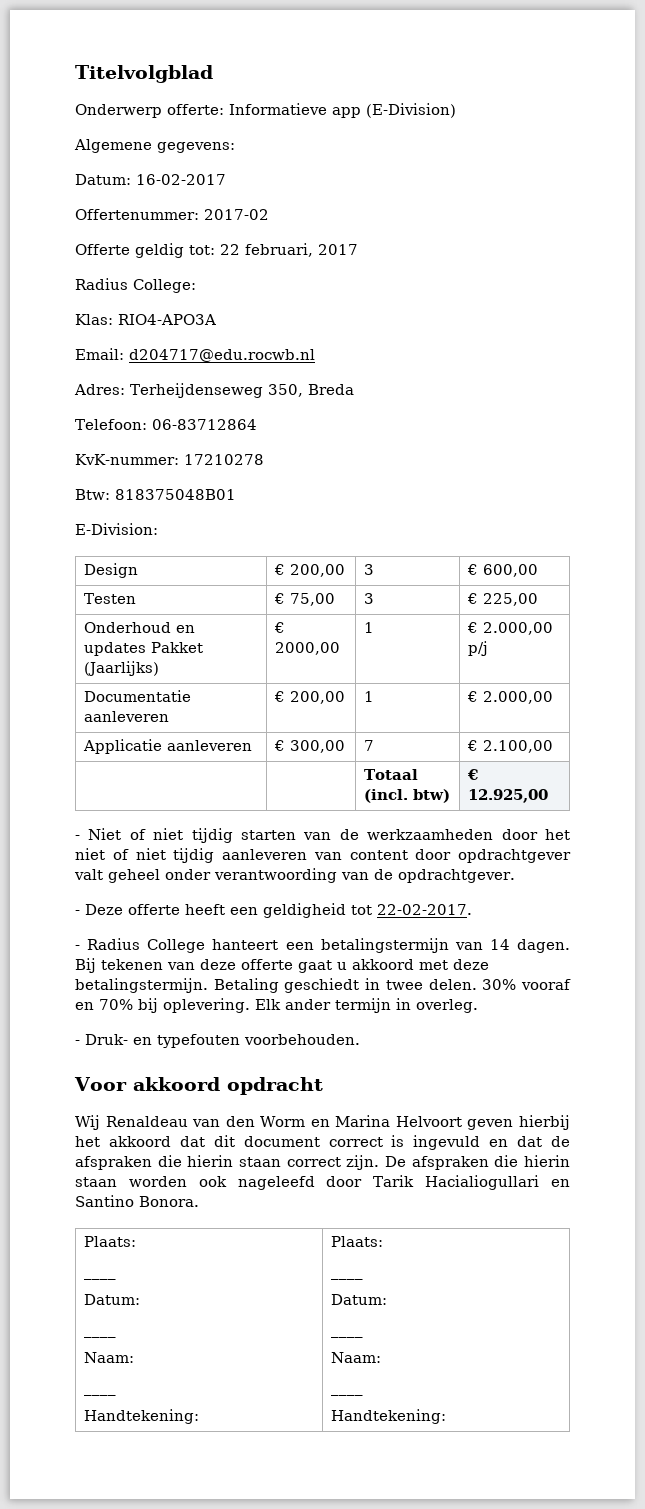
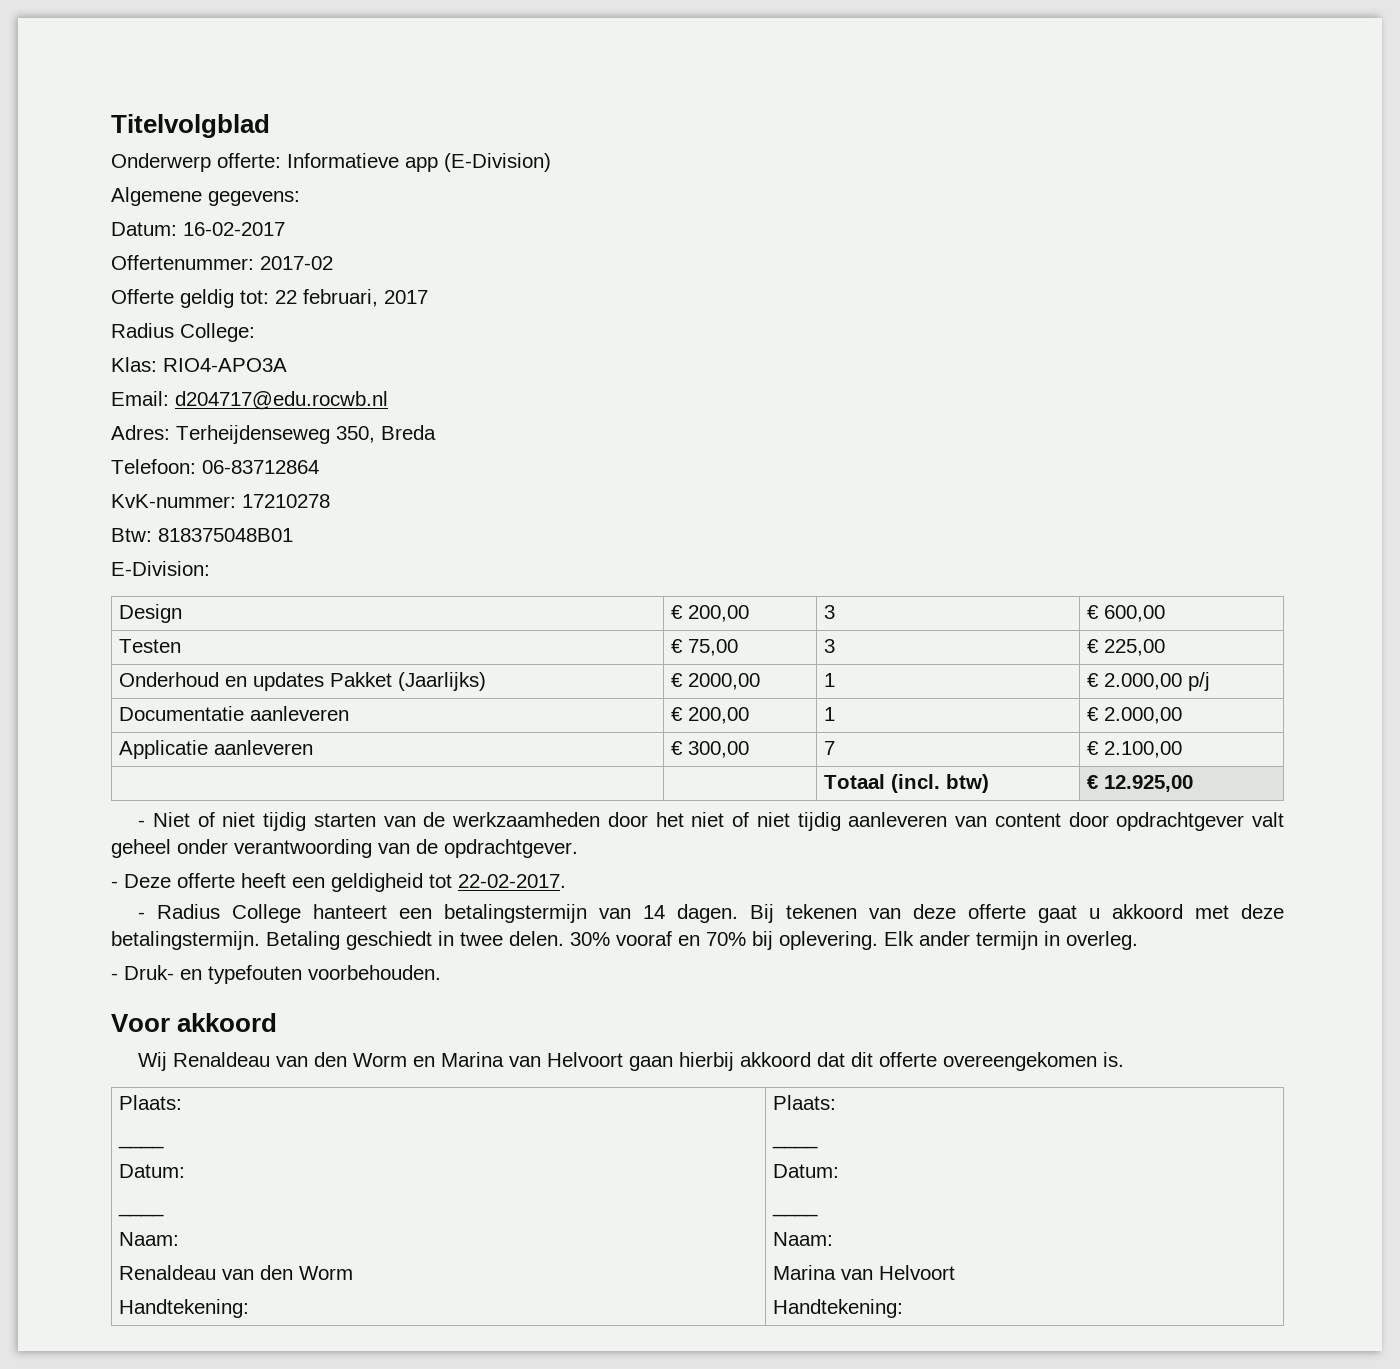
[226,1077,323,1095] opdracht -> (278, 1022) none
[395,1115,570,1130] [75,1135,570,1150] [75,1155,570,1170] [75,1175,570,1190] [75,1195,199,1207] [84,1236,137,1247] [84,1276,117,1280] [84,1294,141,1305] [84,1334,117,1338] [84,1352,135,1363] [84,1392,117,1396] Helvoort geven hierbij het akkoord dat dit document correct is ingevuld en dat de afspraken die hierin staan correct zijn. De afspraken die hierin staan worden ook nageleefd door Tarik Hacialiogullari en Santino Bonora. // Plaats: // ____ // Datum: // ____ // Naam: // ____ -> [509,1052,1125,1071] [119,1095,183,1110] [118,1144,165,1149] [119,1164,186,1178] [118,1212,165,1217] [119,1232,180,1246] [119,1265,354,1280] van Helvoort gaan hierbij akkoord dat dit offerte overeengekomen is. // Plaats: // ____ // Datum: // ____ // Naam: // Renaldeau van den Worm
[331,1392,364,1396] ____ -> [773,1265,956,1280] Marina van Helvoort

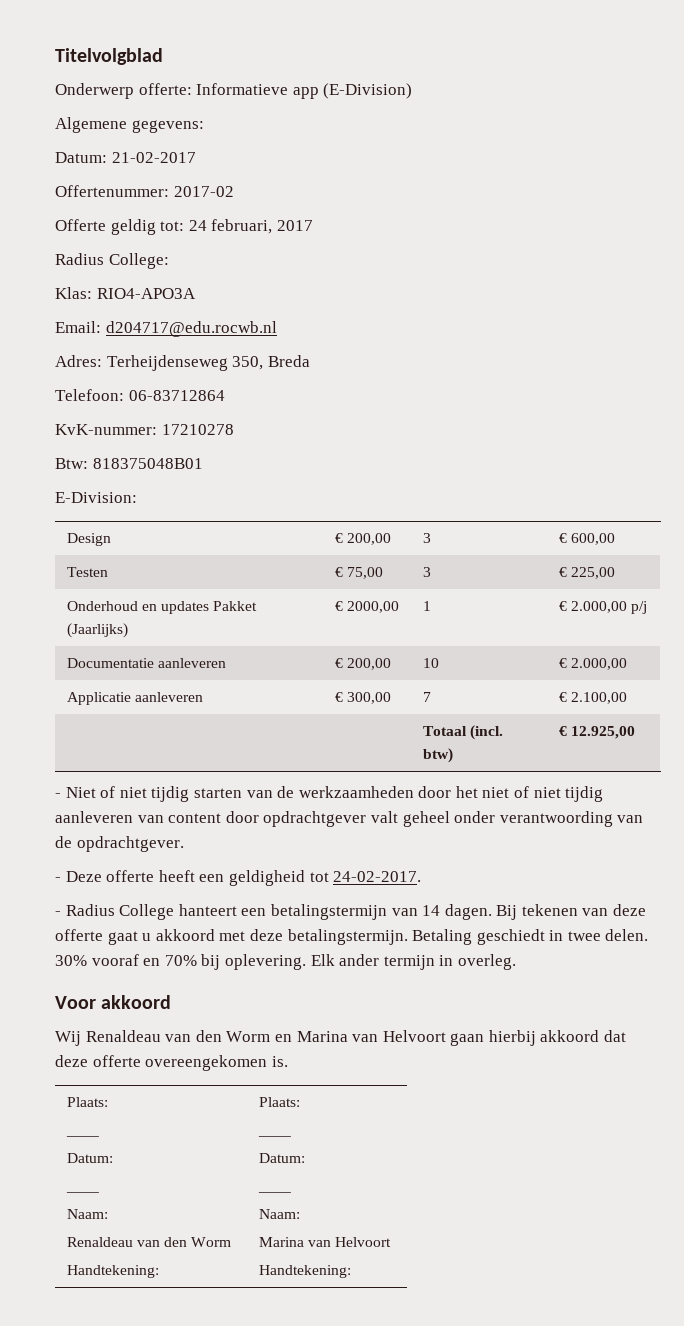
[183,222,285,236] 16-02-2017 -> [111,152,196,163] 21-02-2017
[275,290,297,304] 22 -> [188,220,207,231] 24
[824,707,836,721] 1 -> [422,658,439,668] 10
[458,874,566,888] 22-02-2017. -> [333,871,422,882] 24-02-2017.
[111,965,441,984] // - Druk- en typefouten voorbehouden. -> (516, 962) none
[851,1052,874,1067] dit -> [55,1055,88,1067] deze

